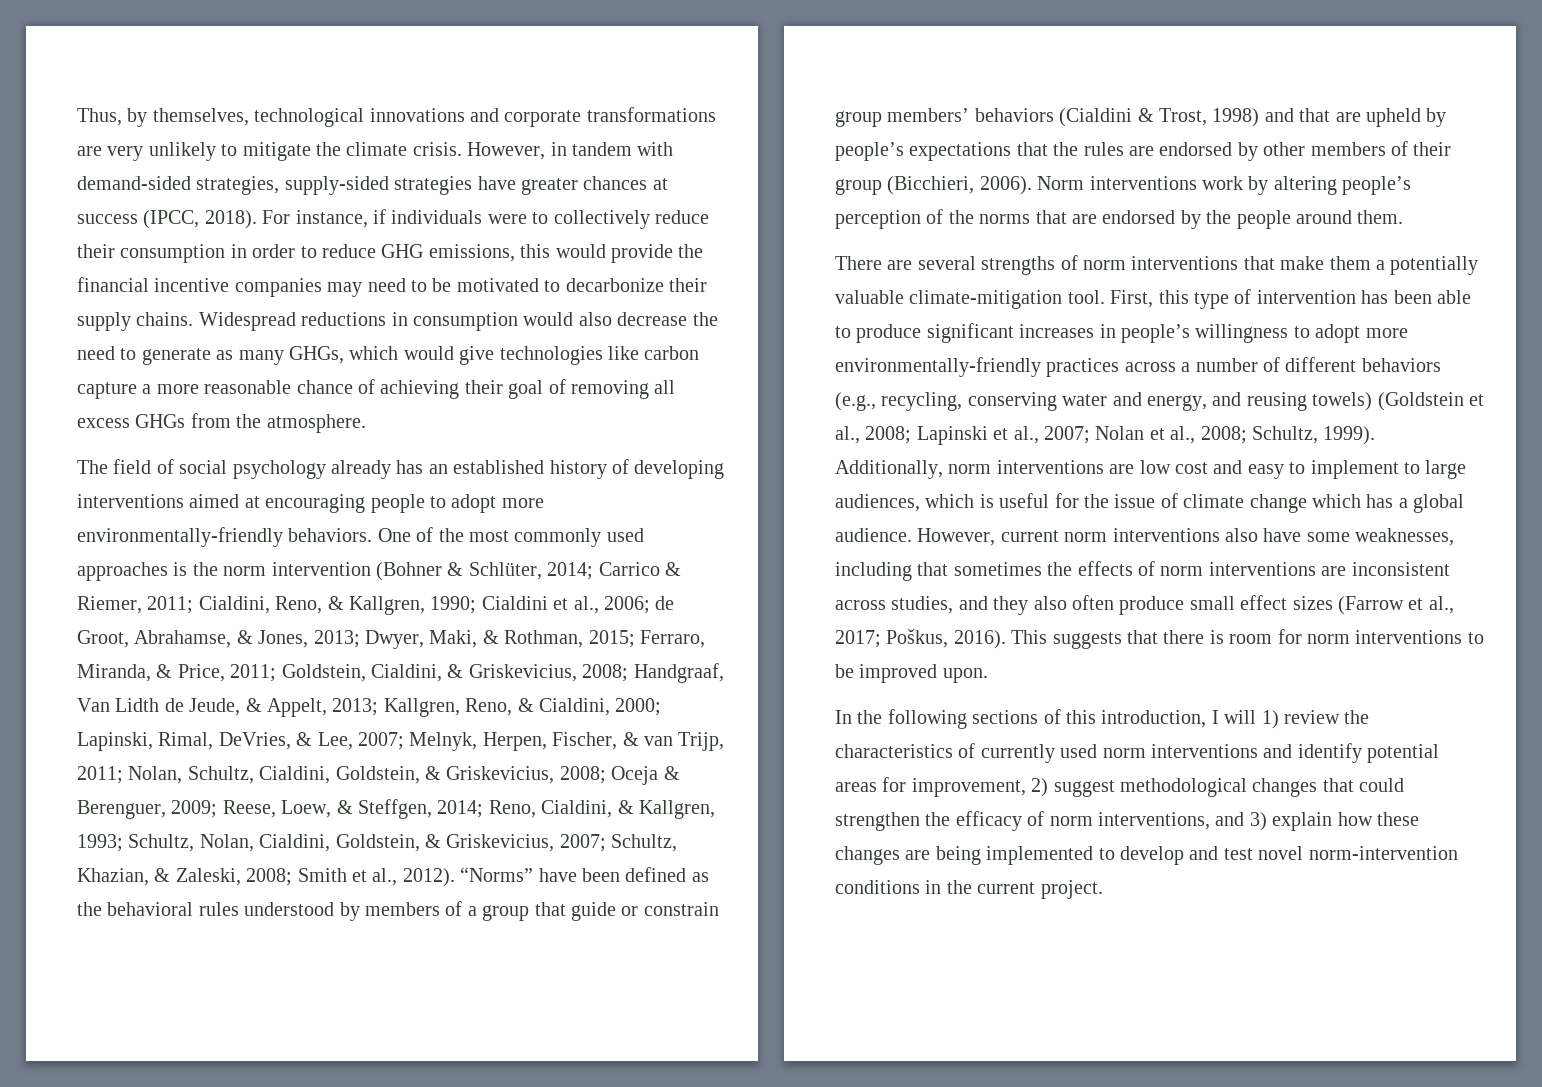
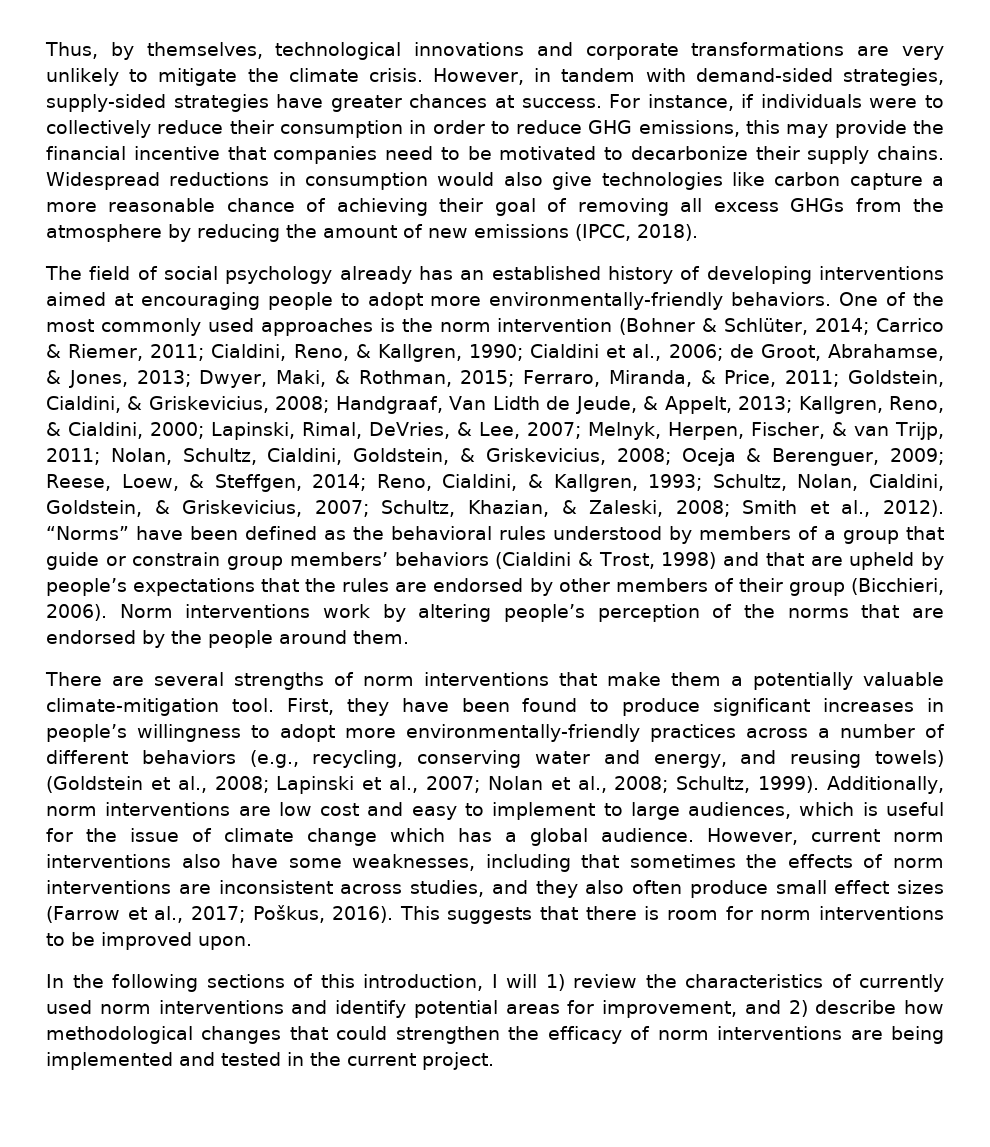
[77,210,257,229] success (IPCC, 2018). -> [521,98,602,108] success.
[555,244,606,258] would -> [786,124,829,138] may
[234,278,363,297] companies may -> [227,146,378,164] that companies
[617,312,718,326] [77,346,454,365] decrease the need to generate as many GHGs, which would -> (543, 179) none
[266,414,366,433] atmosphere. -> [46,224,698,242] atmosphere by reducing the amount of new emissions (IPCC, 2018).
[1158,289,1471,309] this type of intervention has been able -> [346,698,578,716] they have been found
[1031,778,1115,797] 2) suggest -> [744,1000,944,1017] and 2) describe how
[1098,812,1419,831] [835,846,1458,865] [835,880,920,894] interventions, and 3) explain how these changes are being implemented to develop and test novel norm-intervention conditions -> [717,1026,945,1044] [46,1052,281,1070] interventions are being implemented and tested

